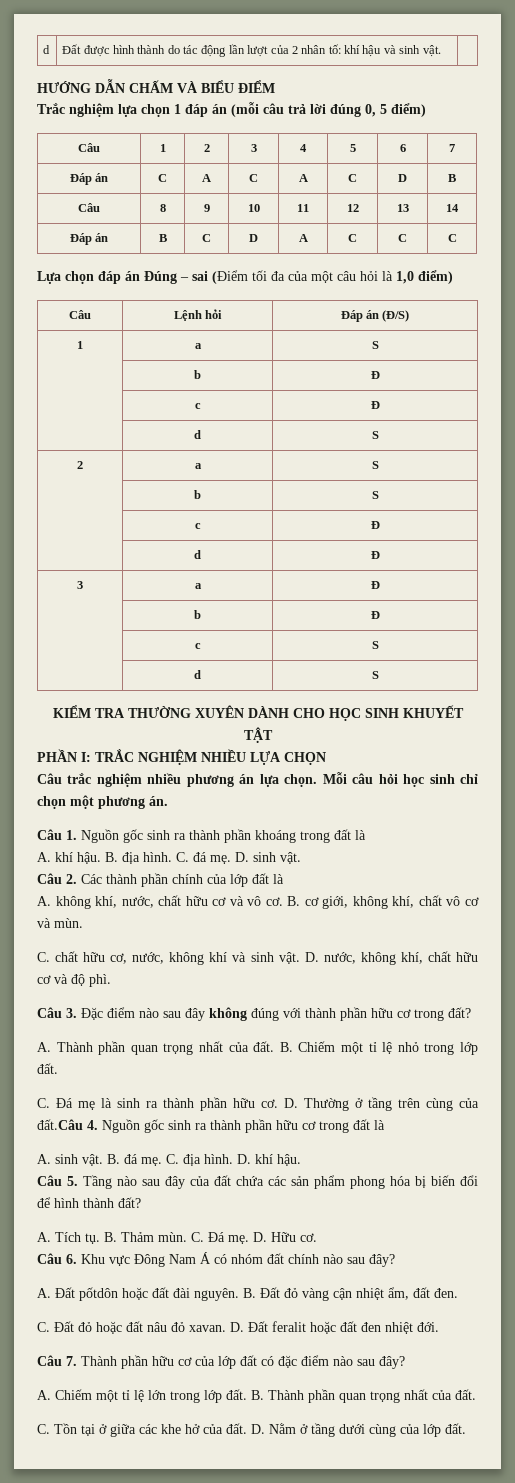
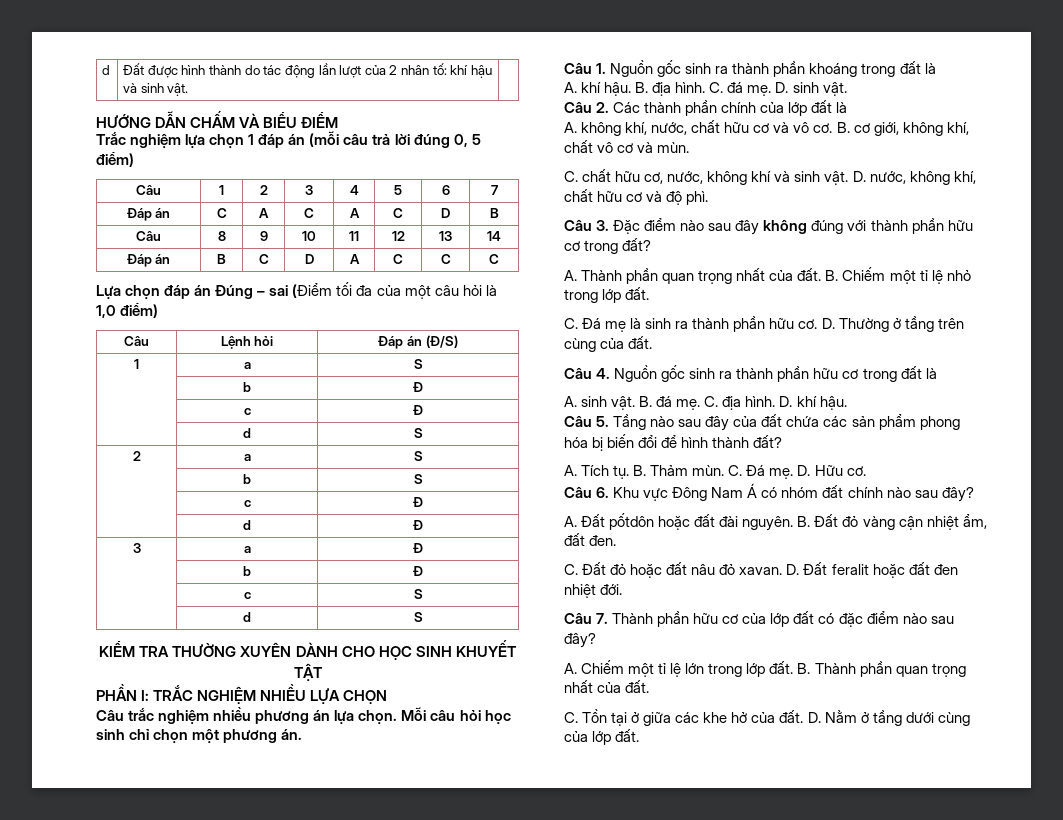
[37,1119,83,1130] đất.Câu -> [628,336,653,349] [564,368,592,379] đất. // Câu

